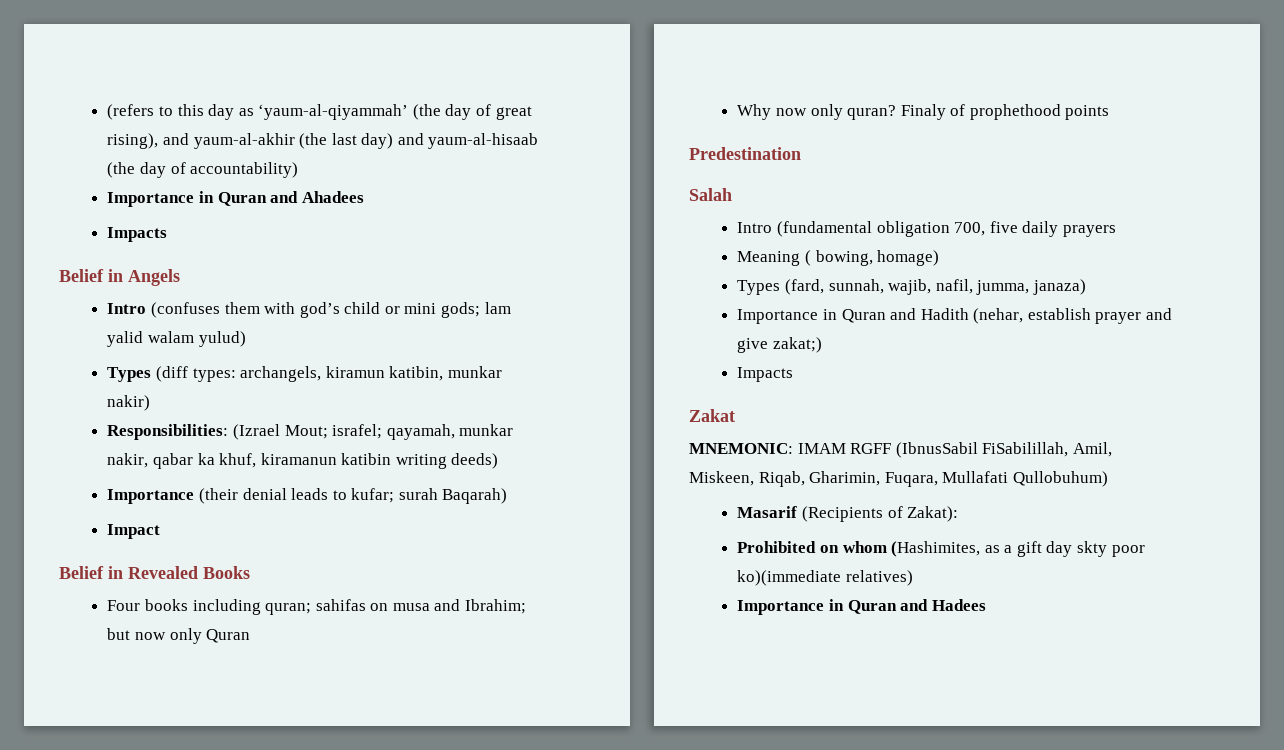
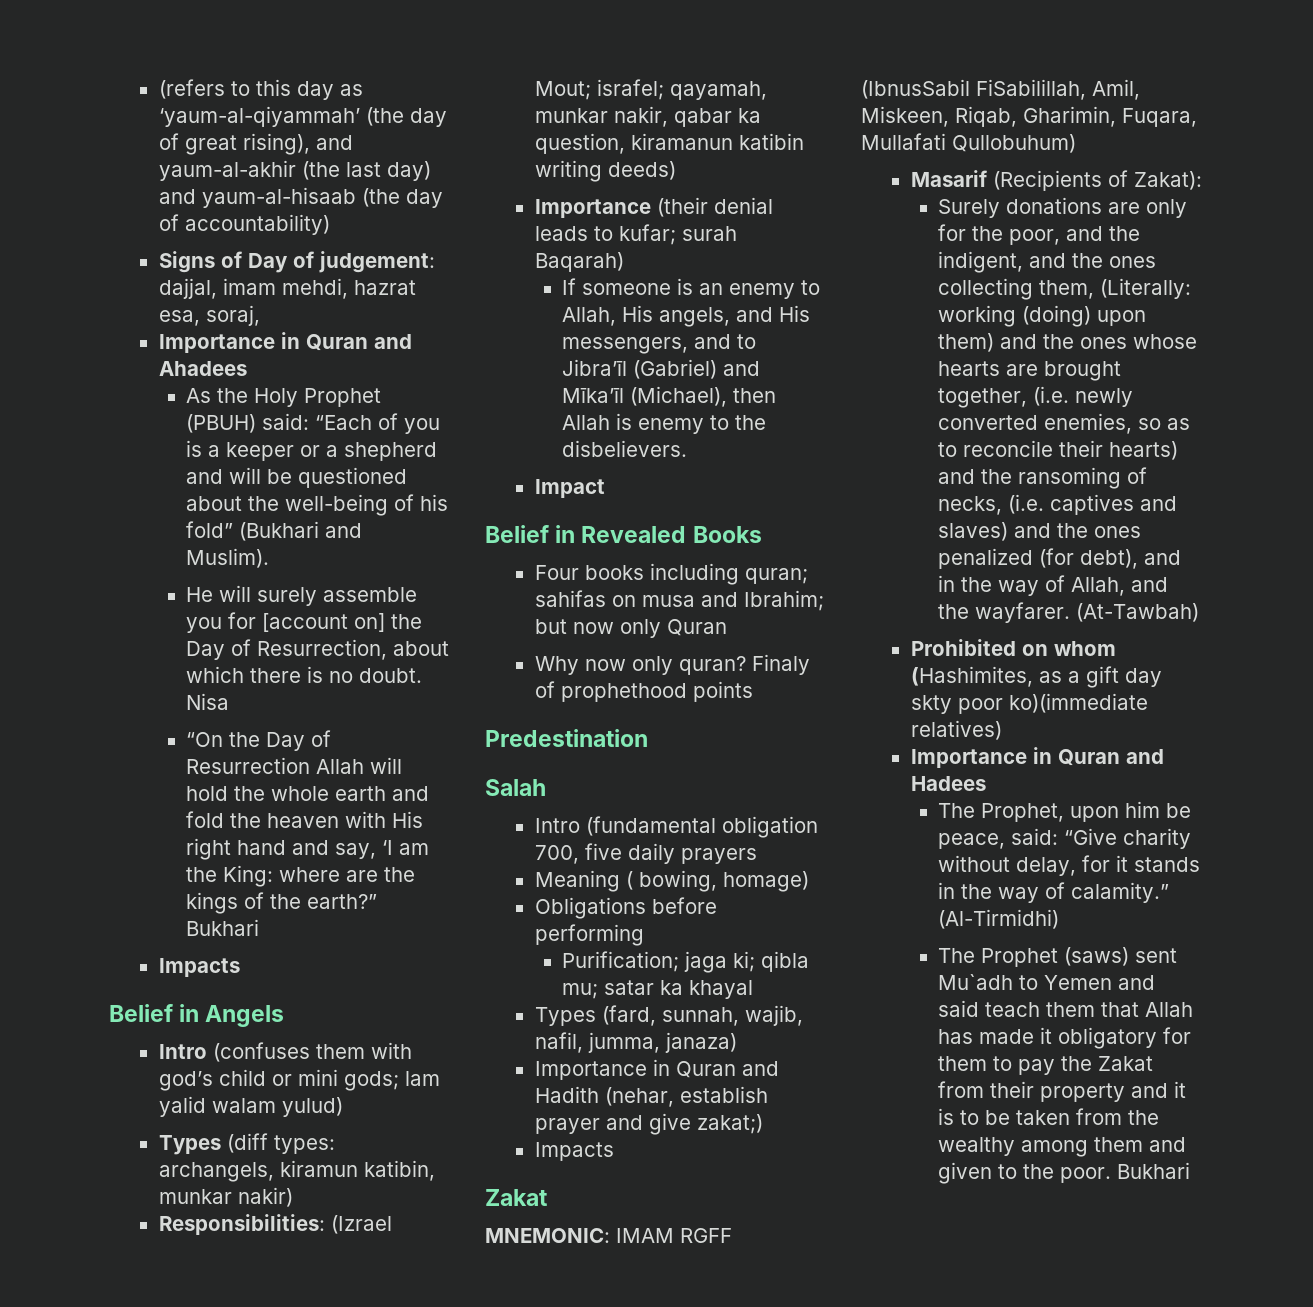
(299, 170) none -> [158,251,435,273] [158,278,416,299] [158,305,260,326] // Signs of Day of judgement: dajjal, imam mehdi, hazrat esa, soraj,
(364, 197) none -> [186,388,382,407] [186,413,441,434] [186,440,438,461] [186,467,408,488] [186,494,449,516] [186,521,363,541] [186,548,270,568] [186,585,418,606] [186,612,423,633] [186,639,450,660] [186,666,423,683] [186,693,230,710] [186,730,332,751] [186,757,403,774] [186,786,430,801] [186,811,424,828] [186,838,430,860] [186,865,416,887] [186,892,378,914] [186,919,260,936] // As the Holy Prophet (PBUH) said: “Each of you is a keeper or a shepherd and will be questioned about the well-being of his fold” (Bukhari and Muslim). // He will surely assemble you for [account on] the Day of Resurrection, about which there is no doubt. Nisa // “On the Day of Resurrection Allah will hold the whole earth and fold the heaven with His right hand and say, ‘I am the King: where are the kings of the earth?” Bukhari
[219,453,257,468] khuf, -> [534,133,625,154] question,
(508, 496) none -> [562,278,821,299] [562,305,811,327] [562,334,757,354] [562,359,761,379] [562,386,777,407] [562,413,767,434] [562,440,688,457] // If someone is an enemy to Allah, His angels, and His messengers, and to Jibra’īl (Gabriel) and Mīka’īl (Michael), then Allah is enemy to the disbelievers.
(940, 258) none -> [534,897,717,919] [534,924,644,946] [562,951,810,973] [562,980,754,999] // Obligations before performing // Purification; jaga ki; qibla mu; satar ka khayal
(959, 514) none -> [938,197,1188,218] [938,224,1141,245] [938,251,1157,273] [938,278,1192,300] [938,305,1147,327] [938,333,1198,352] [938,361,1122,381] [938,386,1134,408] [938,413,1191,434] [938,440,1179,460] [938,467,1148,489] [938,494,1178,515] [938,522,1142,541] [938,548,1182,569] [938,575,1169,596] [938,602,1200,623] // Surely donations are only for the poor, and the indigent, and the ones collecting them, (Literally: working (doing) upon them) and the ones whose hearts are brought together, (i.e. newly converted enemies, so as to reconcile their hearts) and the ransoming of necks, (i.e. captives and slaves) and the ones penalized (for debt), and in the way of Allah, and the wayfarer. (At-Tawbah)
(986, 605) none -> [938,801,1192,822] [938,828,1192,849] [938,855,1201,876] [938,882,1170,903] [938,909,1060,929] [938,947,1178,967] [938,974,1156,990] [938,1000,1194,1017] [938,1027,1192,1049] [938,1056,1154,1075] [938,1081,1187,1102] [938,1108,1160,1125] [938,1137,1187,1157] [938,1162,1191,1184] // The Prophet, upon him be peace, said: “Give charity without delay, for it stands in the way of calamity.” (Al-Tirmidhi) // The Prophet (saws) sent Mu`adh to Yemen and said teach them that Allah has made it obligatory for them to pay the Zakat from their property and it is to be taken from the wealthy among them and given to the poor. Bukhari

